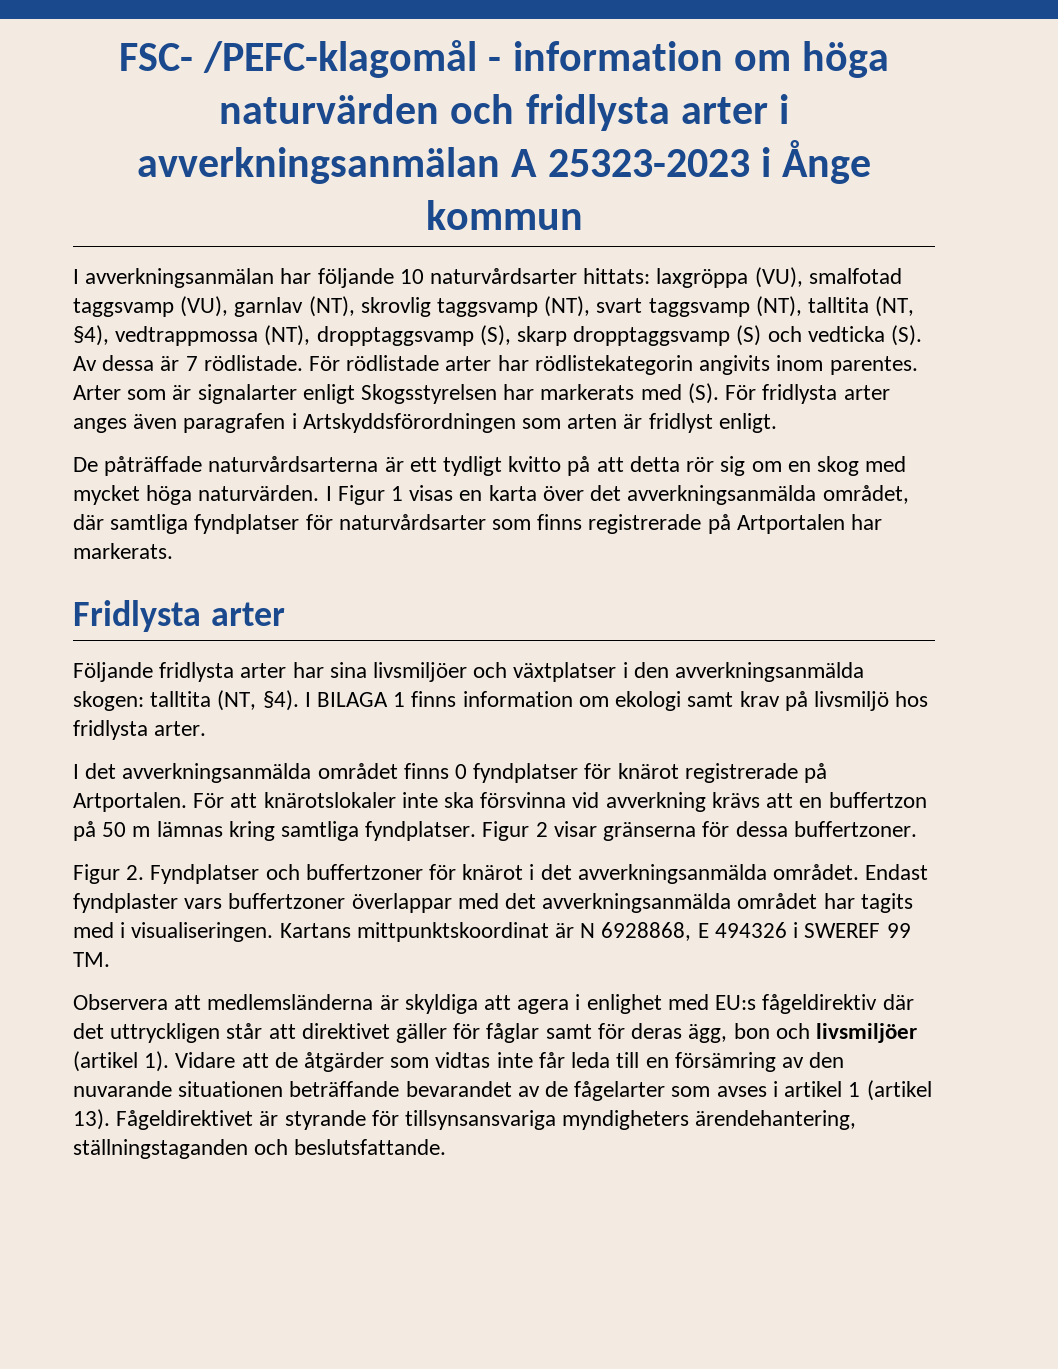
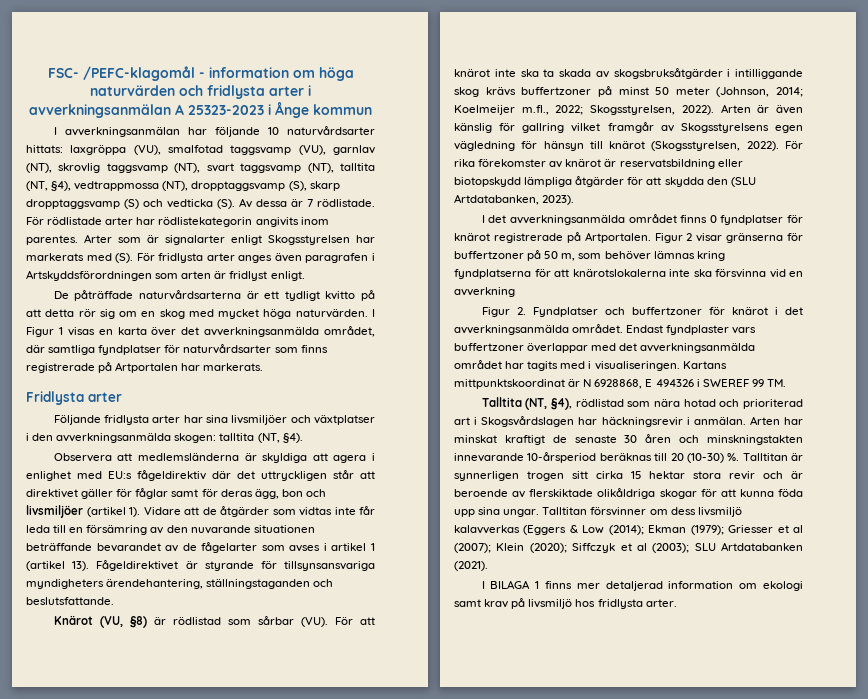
[304,691,929,711] [73,720,207,740] [73,763,828,783] [73,792,927,812] [73,821,917,841] [73,864,929,884] [73,893,913,913] [73,922,911,942] [73,952,110,967] I BILAGA 1 finns information om ekologi samt krav på livsmiljö hos fridlysta arter. // I det avverkningsanmälda området finns 0 fyndplatser för knärot registrerade på Artportalen. För att knärotslokaler inte ska försvinna vid avverkning krävs att en buffertzon på 50 m lämnas kring samtliga fyndplatser. Figur 2 visar gränserna för dessa buffertzoner. // Figur 2. Fyndplatser och buffertzoner för knärot i det avverkningsanmälda området. Endast fyndplaster vars buffertzoner överlappar med det avverkningsanmälda området har tagits med i visualiseringen. Kartans mittpunktskoordinat är N 6928868, E 494326 i SWEREF 99 TM. -> (303, 438) none
(447, 1147) none -> [53,615,375,628] [454,68,803,79] [454,86,803,97] [454,104,803,115] [454,122,803,133] [454,141,803,151] [454,159,743,169] [454,176,756,187] [454,194,575,205] [481,214,803,225] [454,232,803,243] [454,250,725,261] [454,269,803,279] [454,287,515,297] [481,307,803,317] [454,324,757,335] [454,343,756,353] [454,360,727,371] [454,379,786,389] [481,397,803,410] [454,416,803,427] [454,434,803,445] [454,452,803,463] [454,471,803,481] [454,488,803,499] [454,507,742,517] [454,525,803,535] [454,542,803,553] [454,561,488,571] [481,580,803,591] [454,598,677,609] // Knärot (VU, §8) är rödlistad som sårbar (VU). För att knärot inte ska ta skada av skogsbruksåtgärder i intilliggande skog krävs buffertzoner på minst 50 meter (Johnson, 2014; Koelmeijer m.fl., 2022; Skogsstyrelsen, 2022). Arten är även känslig för gallring vilket framgår av Skogsstyrelsens egen vägledning för hänsyn till knärot (Skogsstyrelsen, 2022). För rika förekomster av knärot är reservatsbildning eller biotopskydd lämpliga åtgärder för att skydda den (SLU Artdatabanken, 2023). // I det avverkningsanmälda området finns 0 fyndplatser för knärot registrerade på Artportalen. Figur 2 visar gränserna för buffertzoner på 50 m, som behöver lämnas kring fyndplatserna för att knärotslokalerna inte ska försvinna vid en avverkning // Figur 2. Fyndplatser och buffertzoner för knärot i det avverkningsanmälda området. Endast fyndplaster vars buffertzoner överlappar med det avverkningsanmälda området har tagits med i visualiseringen. Kartans mittpunktskoordinat är N 6928868, E 494326 i SWEREF 99 TM. // Talltita (NT, §4), rödlistad som nära hotad och prioriterad art i Skogsvårdslagen har häckningsrevir i anmälan. Arten har minskat kraftigt de senaste 30 åren och minskningstakten innevarande 10-årsperiod beräknas till 20 (10-30) %. Talltitan är synnerligen trogen sitt cirka 15 hektar stora revir och är beroende av flerskiktade olikåldriga skogar för att kunna föda upp sina ungar. Talltitan försvinner om dess livsmiljö kalavverkas (Eggers & Low (2014); Ekman (1979); Griesser et al (2007); Klein (2020); Siffczyk et al (2003); SLU Artdatabanken (2021). // I BILAGA 1 finns mer detaljerad information om ekologi samt krav på livsmiljö hos fridlysta arter.

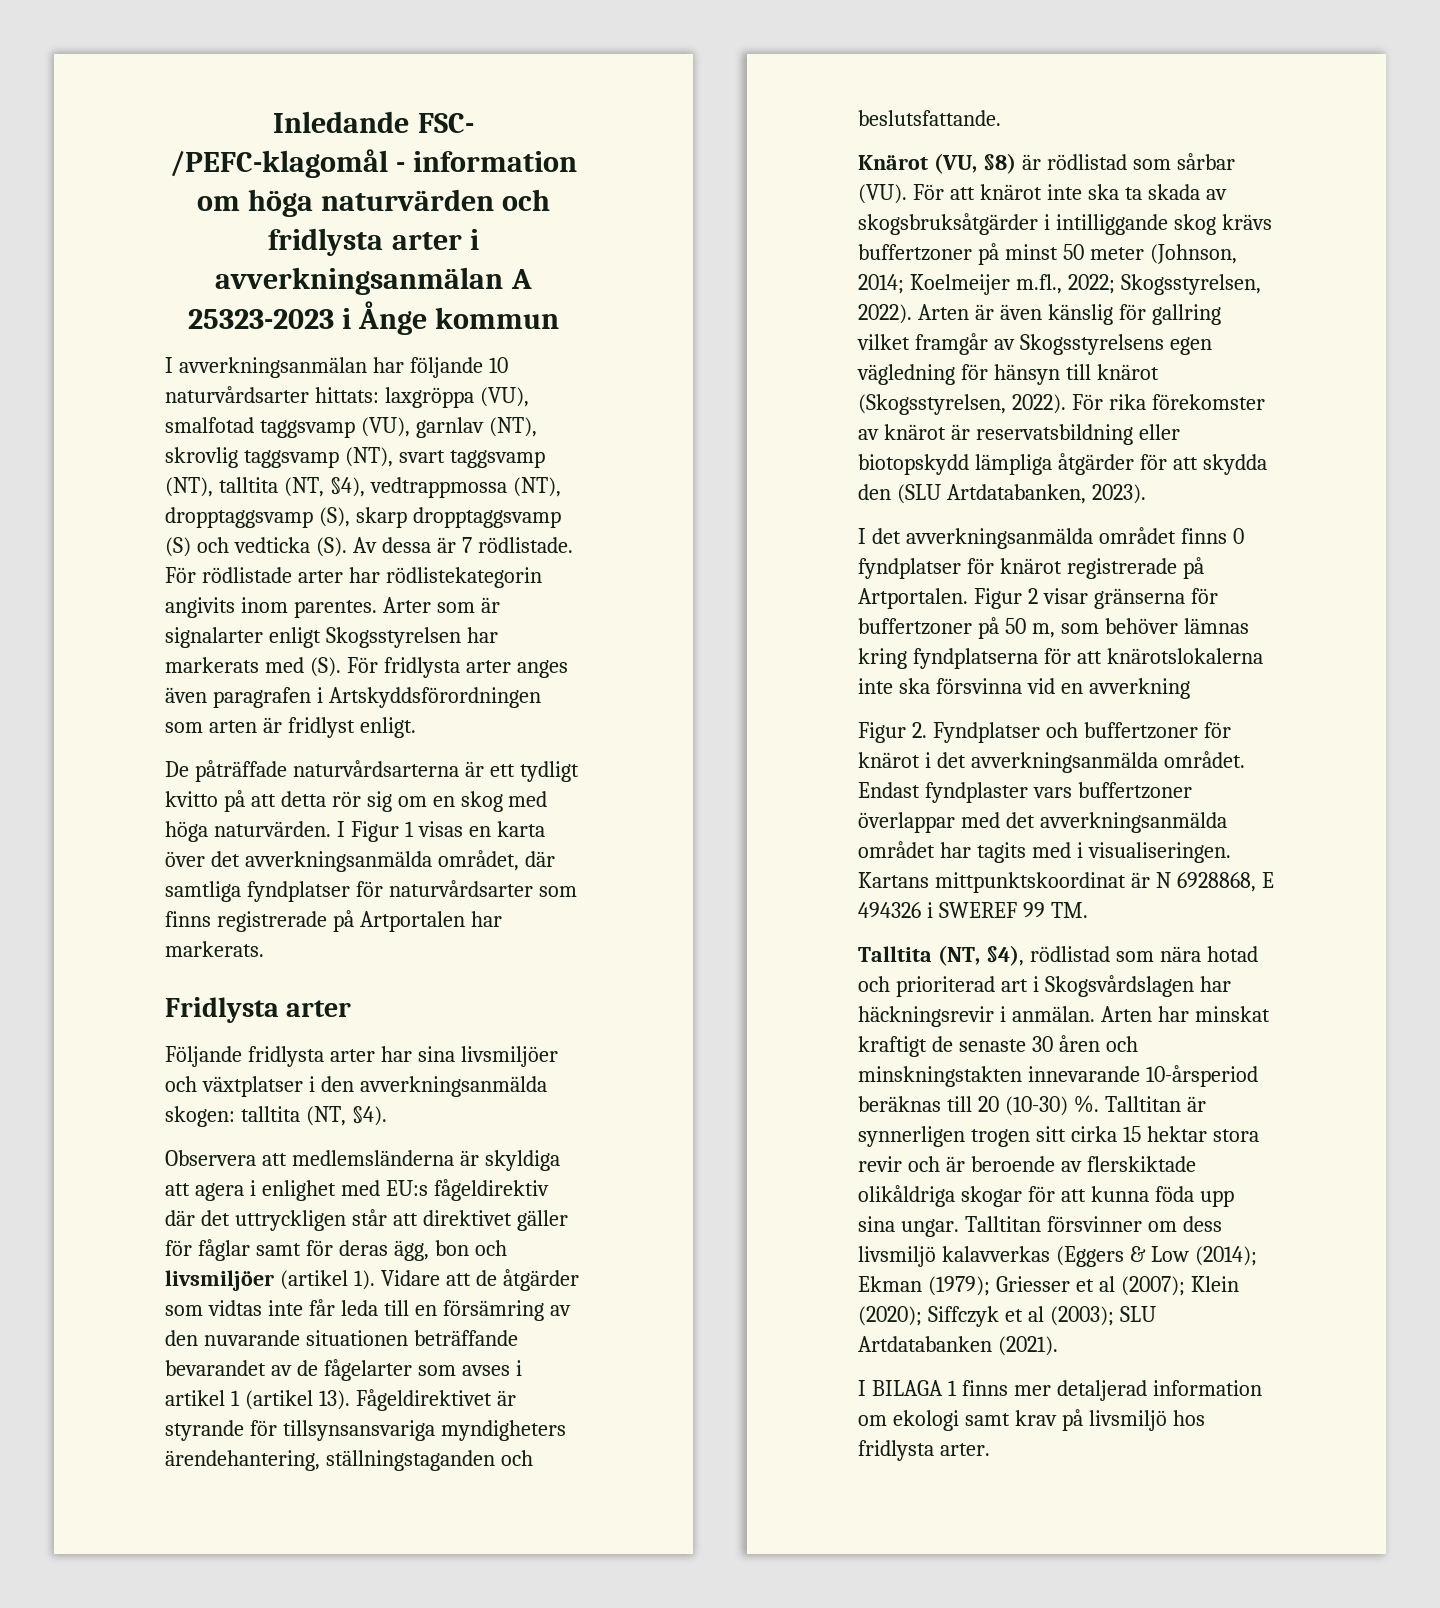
(47, 73) none -> [273,111,410,133] Inledande
[218,309,260,319] mycket -> (548, 799) none

